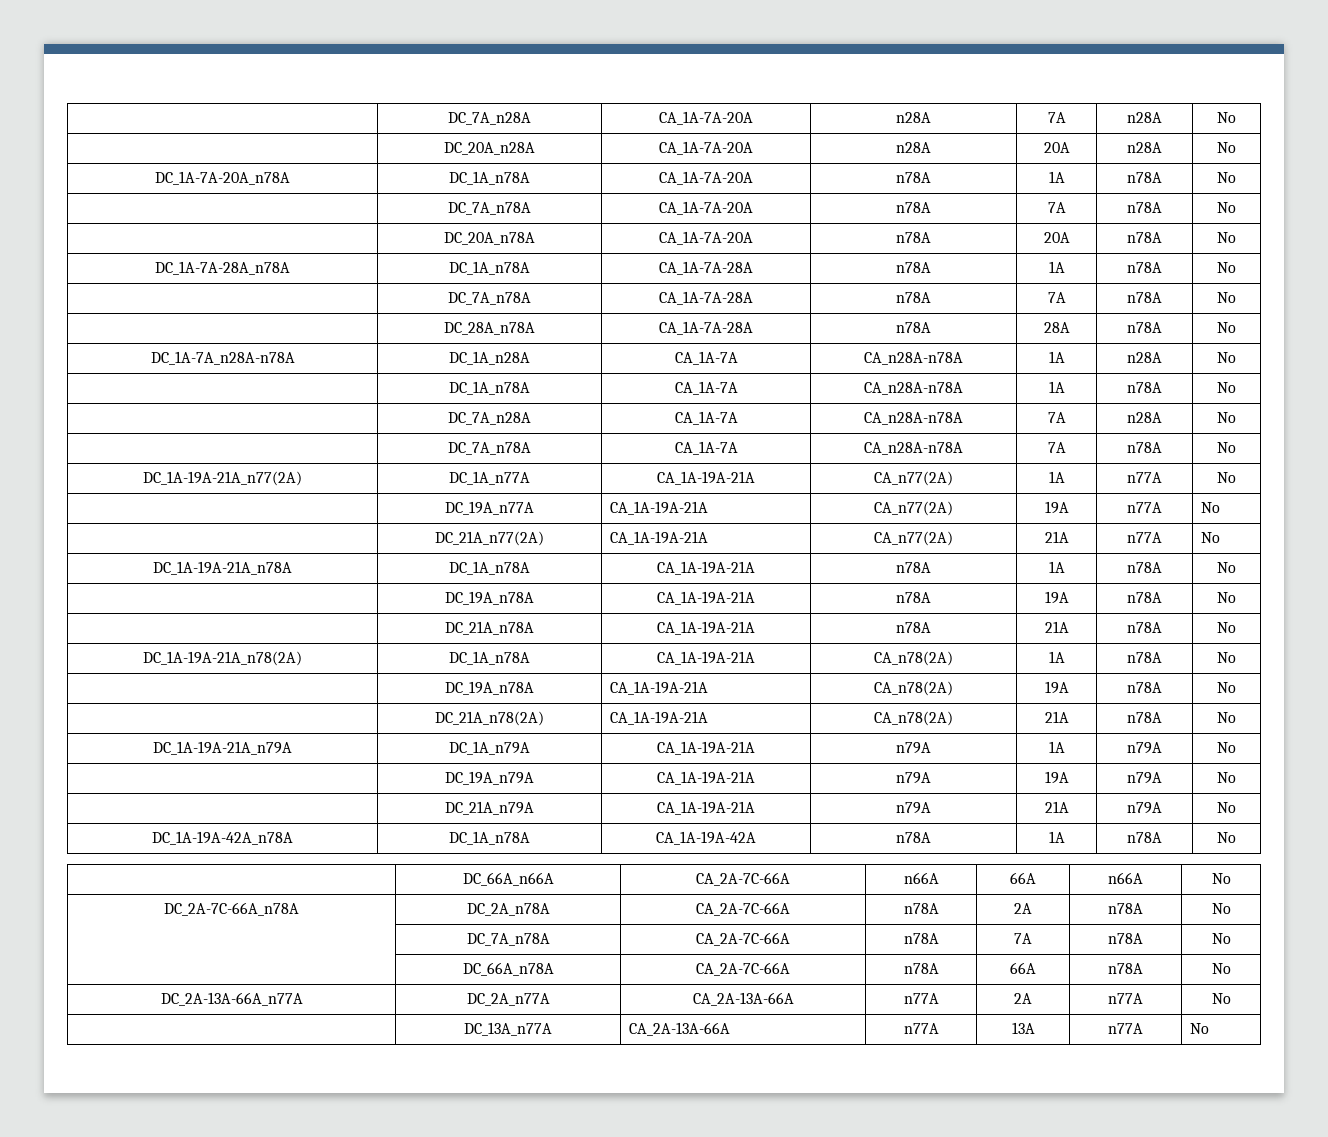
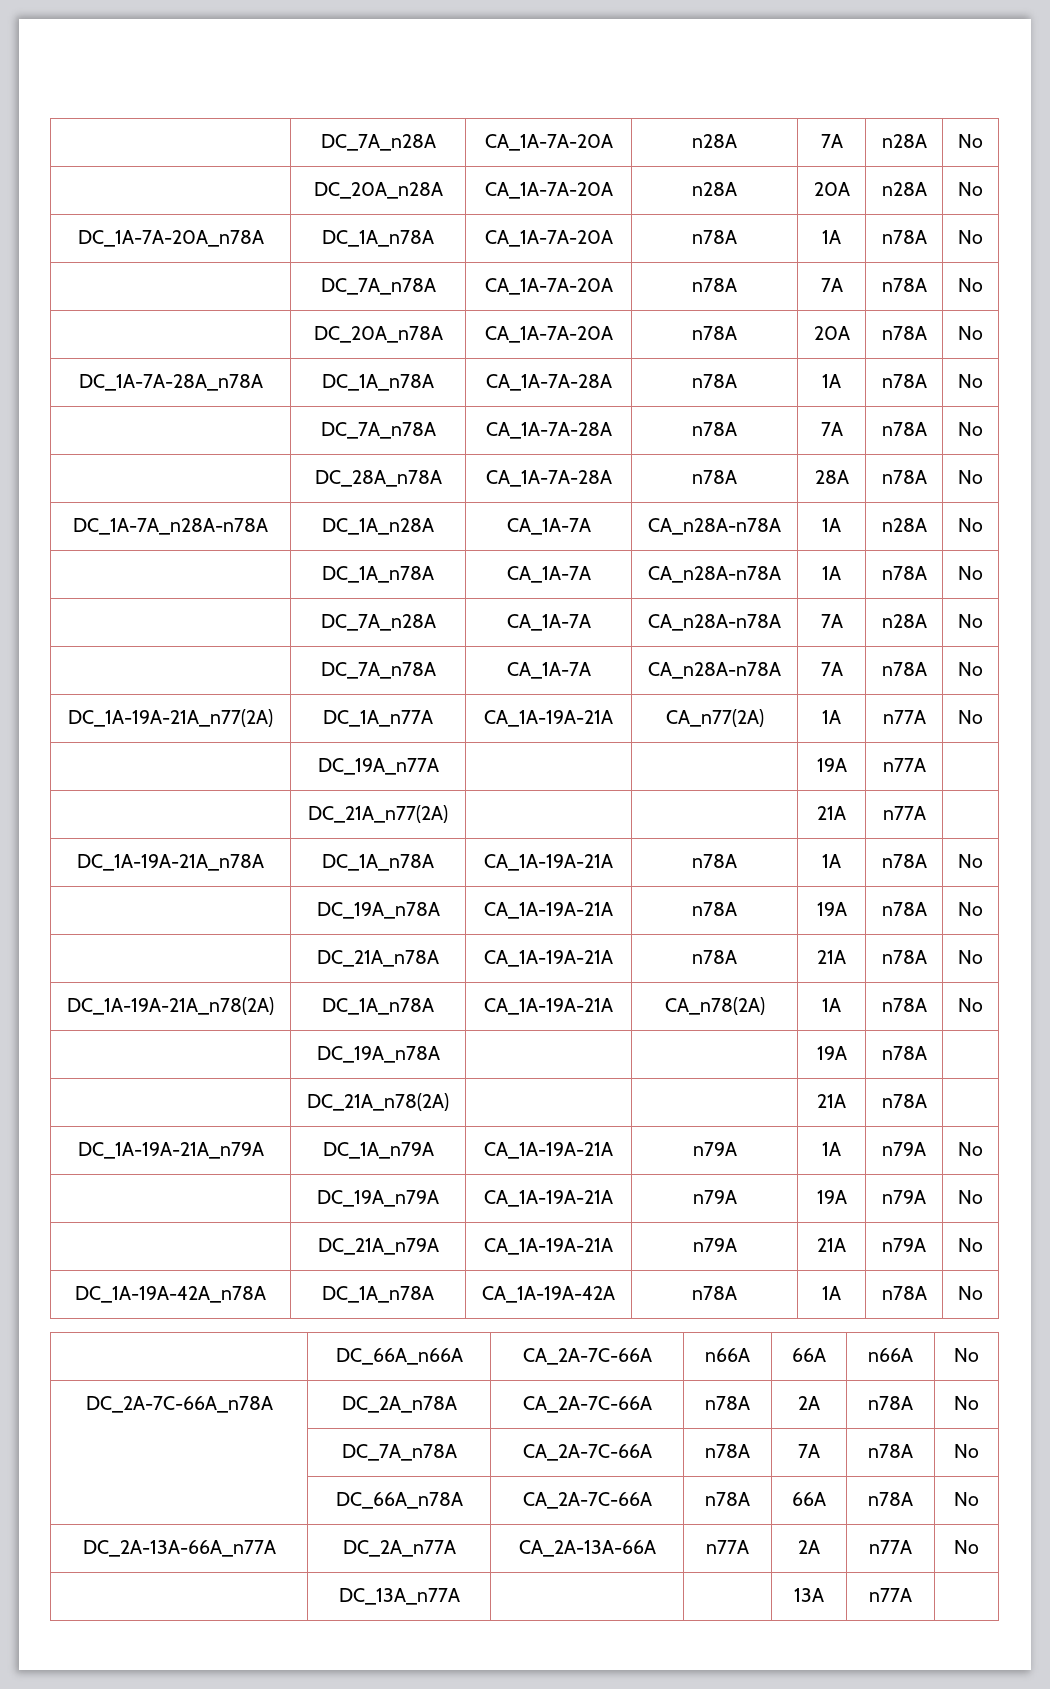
[610,501,709,515] [874,501,953,516] CA_1A-19A-21A | CA_n77(2A) -> (439, 766) |
[1201,502,1221,513] No -> (926, 765) none
[610,531,709,545] [874,531,953,546] CA_1A-19A-21A | CA_n77(2A) -> (448, 814) |
[1201,532,1221,543] No -> (926, 813) none
[610,681,709,695] [874,681,953,696] [1044,681,1069,694] [1127,682,1162,693] [1217,682,1236,693] CA_1A-19A-21A | CA_n78(2A) | 19A | n78A | No -> [816,1046,847,1060] [881,1046,927,1060] | | 19A | n78A |
[610,711,709,725] [874,711,953,726] [1044,711,1069,723] [1127,712,1162,723] [1217,712,1236,723] CA_1A-19A-21A | CA_n78(2A) | 21A | n78A | No -> [817,1094,846,1108] [881,1094,927,1108] | | 21A | n78A |
[629,1022,731,1036] [903,1023,939,1034] CA_2A-13A-66A | n77A -> (460, 1596) |
[1190,1023,1210,1034] No -> (913, 1595) none

